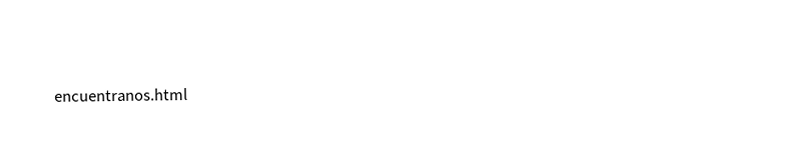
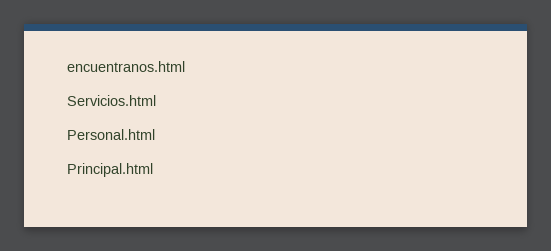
(188, 95) none -> [67,95,156,106] [67,129,155,140] [67,163,153,177] // Servicios.html // Personal.html // Principal.html

